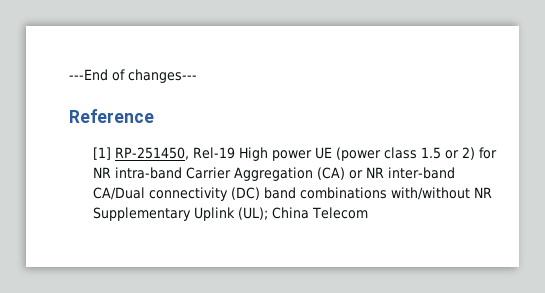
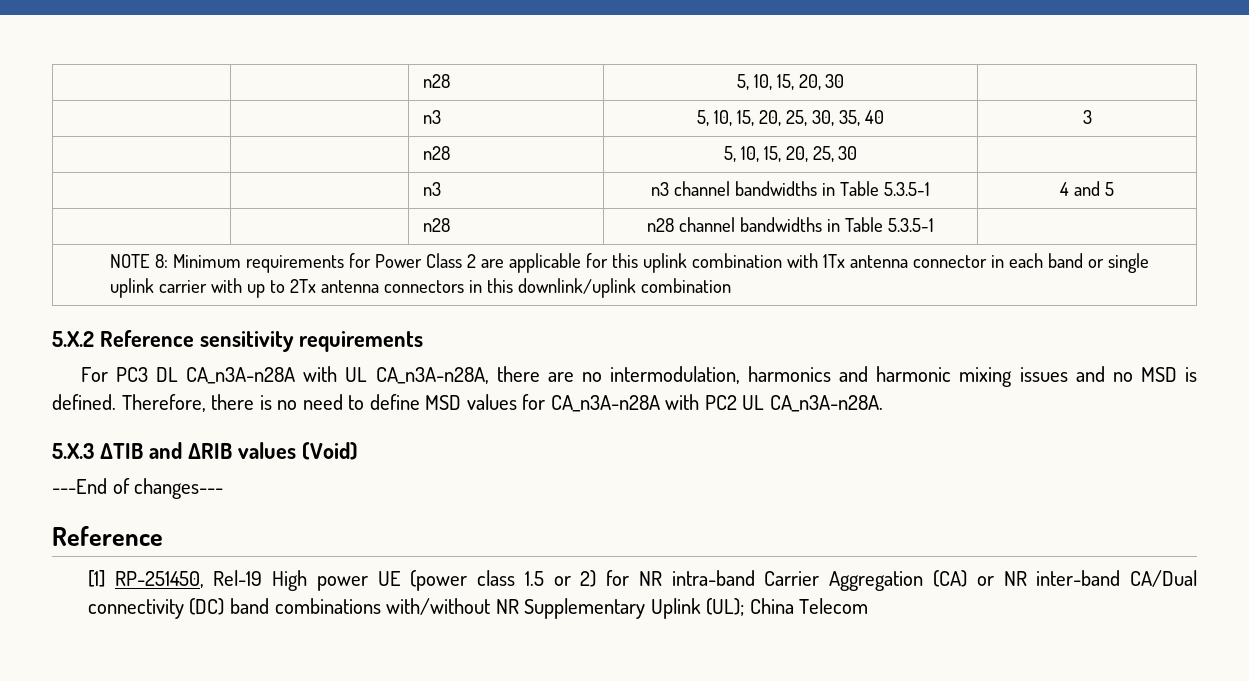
(69, 75) none -> [422,74,450,88] [736,74,845,90] [422,110,441,124] [697,110,884,126] [1082,110,1092,124] [422,146,450,160] [723,146,858,162] [422,182,441,196] [651,181,930,196] [1060,181,1114,196] [422,218,450,232] [646,217,935,232] [109,253,1149,273] [109,278,731,298] [52,330,423,352] [80,366,1198,387] [52,394,884,412] [52,442,358,460] | | n28 | 5, 10, 15, 20, 30 | // | | n3 | 5, 10, 15, 20, 25, 30, 35, 40 | 3 // | | n28 | 5, 10, 15, 20, 25, 30 | // | | n3 | n3 channel bandwidths in Table 5.3.5-1 | 4 and 5 // | | n28 | n28 channel bandwidths in Table 5.3.5-1 | // NOTE 8: Minimum requirements for Power Class 2 are applicable for this uplink combination with 1Tx antenna connector in each band or single uplink carrier with up to 2Tx antenna connectors in this downlink/uplink combination // 5.X.2 Reference sensitivity requirements // For PC3 DL CA_n3A-n28A with UL CA_n3A-n28A, there are no intermodulation, harmonics and harmonic mixing issues and no MSD is defined. Therefore, there is no need to define MSD values for CA_n3A-n28A with PC2 UL CA_n3A-n28A. // 5.X.3 ∆TIB and ∆RIB values (Void) //

